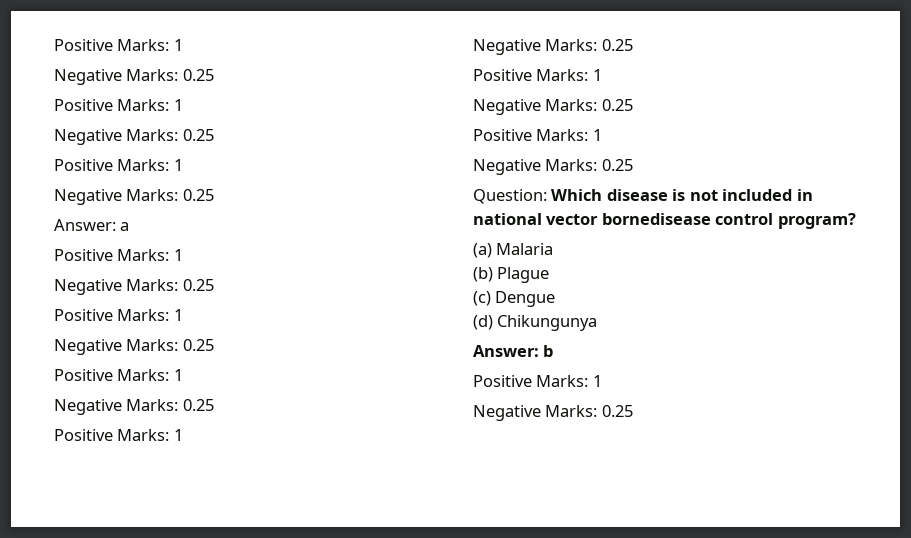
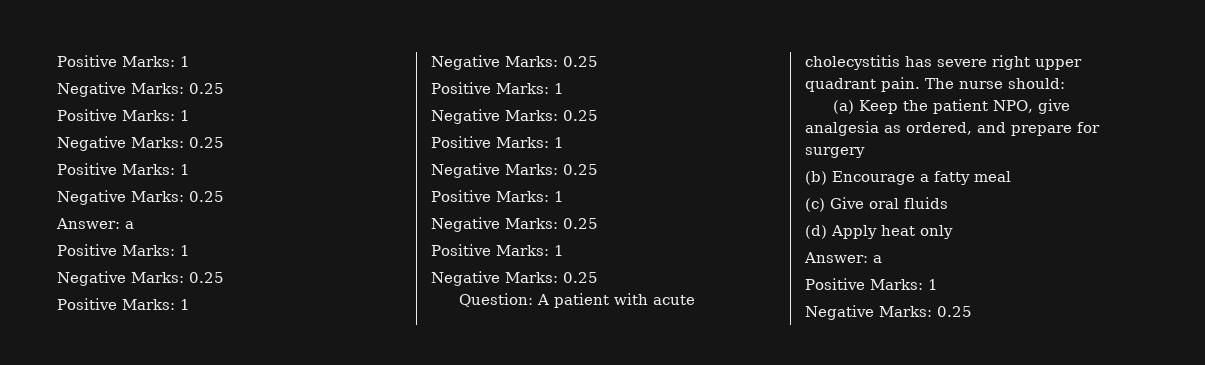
[551,189,813,201] [473,213,856,229] [473,243,554,258] [473,267,550,283] [473,291,556,307] [473,315,598,331] [473,345,554,357] Which disease is not included in national vector bornedisease control program? // (a) Malaria // (b) Plague // (c) Dengue // (d) Chikungunya // Answer: b -> [537,293,696,308] [805,55,1082,70] [805,77,1065,92] [833,99,1071,114] [805,121,1100,136] [805,147,865,158] [805,171,1011,185] [805,197,948,212] [805,225,953,239] [804,252,882,263] A patient with acute cholecystitis has severe right upper quadrant pain. The nurse should: // (a) Keep the patient NPO, give analgesia as ordered, and prepare for surgery // (b) Encourage a fatty meal // (c) Give oral fluids // (d) Apply heat only // Answer: a

